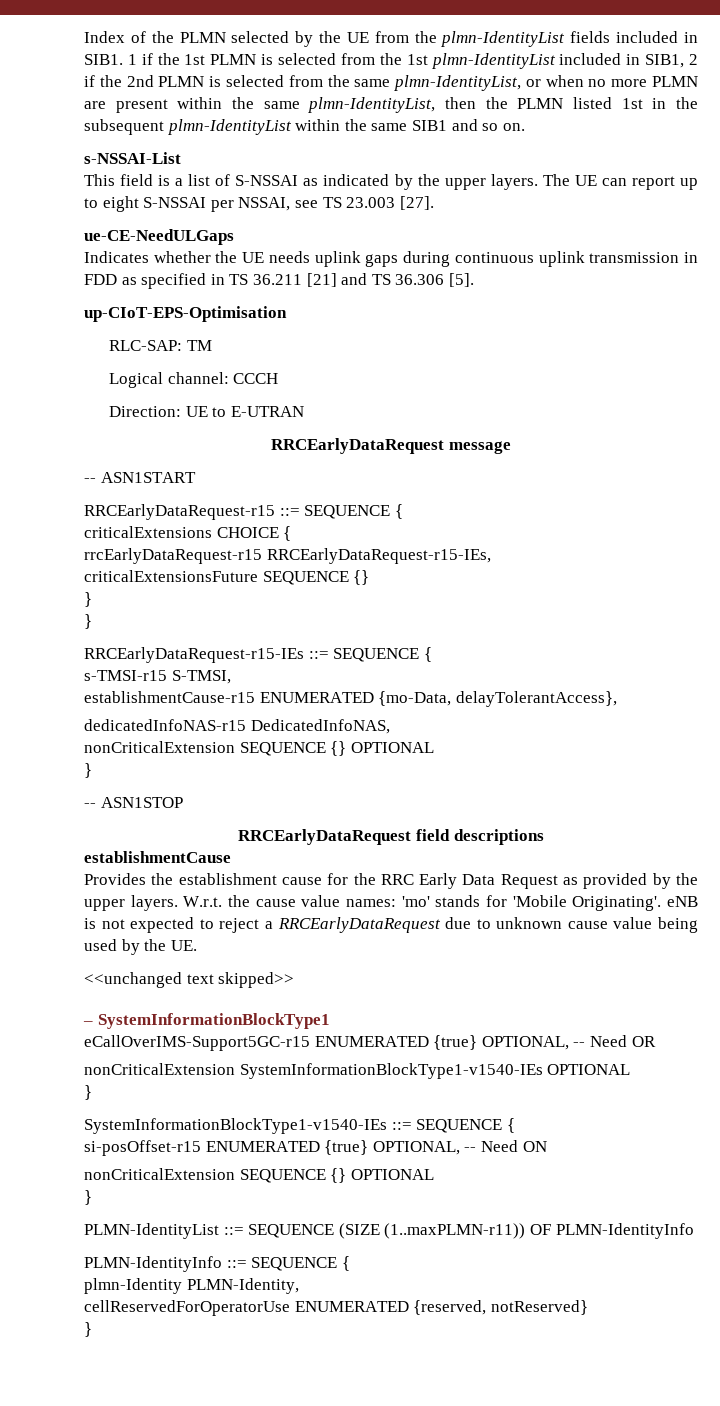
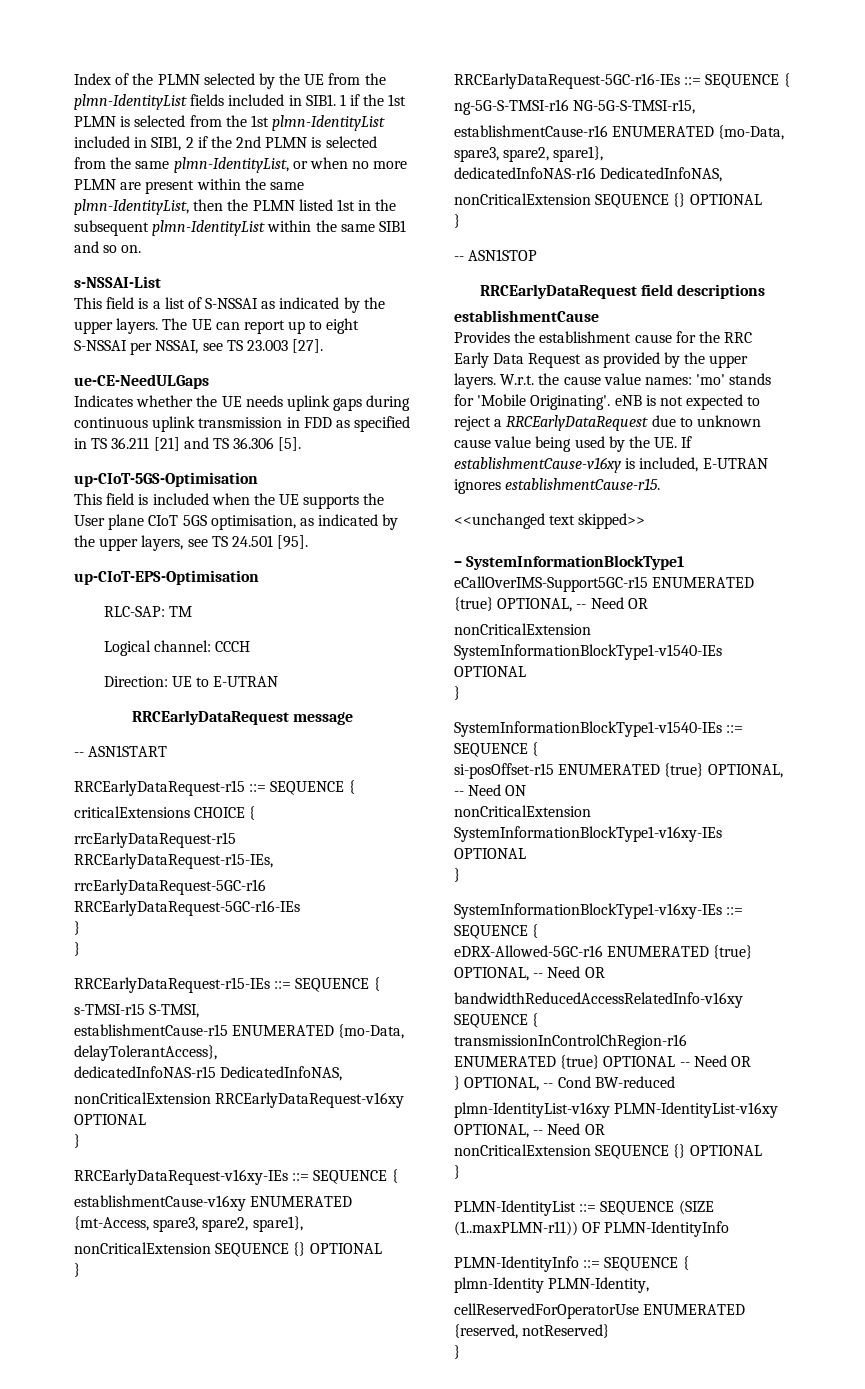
(474, 280) none -> [74,472,258,487] [74,493,385,509] [74,514,399,530] [74,535,309,551] // up-CIoT-5GS-Optimisation // This field is included when the UE supports the User plane CIoT 5GS optimisation, as indicated by the upper layers, see TS 24.501 [95].
[84,570,370,585] criticalExtensionsFuture SEQUENCE {} -> [74,879,266,895] [74,900,300,916] rrcEarlyDataRequest-5GC-r16 RRCEarlyDataRequest-5GC-r16-IEs
(390, 726) none -> [74,1092,405,1108] [74,1114,146,1125] [74,1134,80,1148] [74,1169,398,1185] [74,1195,353,1211] [74,1216,303,1232] [74,1242,382,1257] [74,1263,80,1277] [454,73,790,89] [454,99,696,115] [454,125,785,140] [454,146,604,162] [454,167,723,182] // nonCriticalExtension RRCEarlyDataRequest-v16xy OPTIONAL // } // RRCEarlyDataRequest-v16xy-IEs ::= SEQUENCE { // establishmentCause-v16xy ENUMERATED {mt-Access, spare3, spare2, spare1}, // nonCriticalExtension SEQUENCE {} OPTIONAL // } // RRCEarlyDataRequest-5GC-r16-IEs ::= SEQUENCE { // ng-5G-S-TMSI-r16 NG-5G-S-TMSI-r15, // establishmentCause-r16 ENUMERATED {mo-Data, spare3, spare2, spare1}, // dedicatedInfoNAS-r16 DedicatedInfoNAS,
(197, 945) none -> [681,436,693,448] [454,457,768,473] [454,478,661,494] If establishmentCause-v16xy is included, E-UTRAN ignores establishmentCause-r15.
(547, 1146) none -> [454,805,591,817] [454,826,722,842] [454,848,526,859] [454,868,460,882] [454,903,744,919] [454,924,539,939] [454,945,753,959] [454,966,605,981] [454,992,743,1008] [454,1013,539,1028] [454,1034,687,1050] [454,1055,751,1069] [454,1076,675,1091] [454,1102,779,1118] [454,1123,605,1138] // nonCriticalExtension SystemInformationBlockType1-v16xy-IEs OPTIONAL // } // SystemInformationBlockType1-v16xy-IEs ::= SEQUENCE { // eDRX-Allowed-5GC-r16 ENUMERATED {true} OPTIONAL, -- Need OR // bandwidthReducedAccessRelatedInfo-v16xy SEQUENCE { // transmissionInControlChRegion-r16 ENUMERATED {true} OPTIONAL -- Need OR // } OPTIONAL, -- Cond BW-reduced // plmn-IdentityList-v16xy PLMN-IdentityList-v16xy OPTIONAL, -- Need OR

